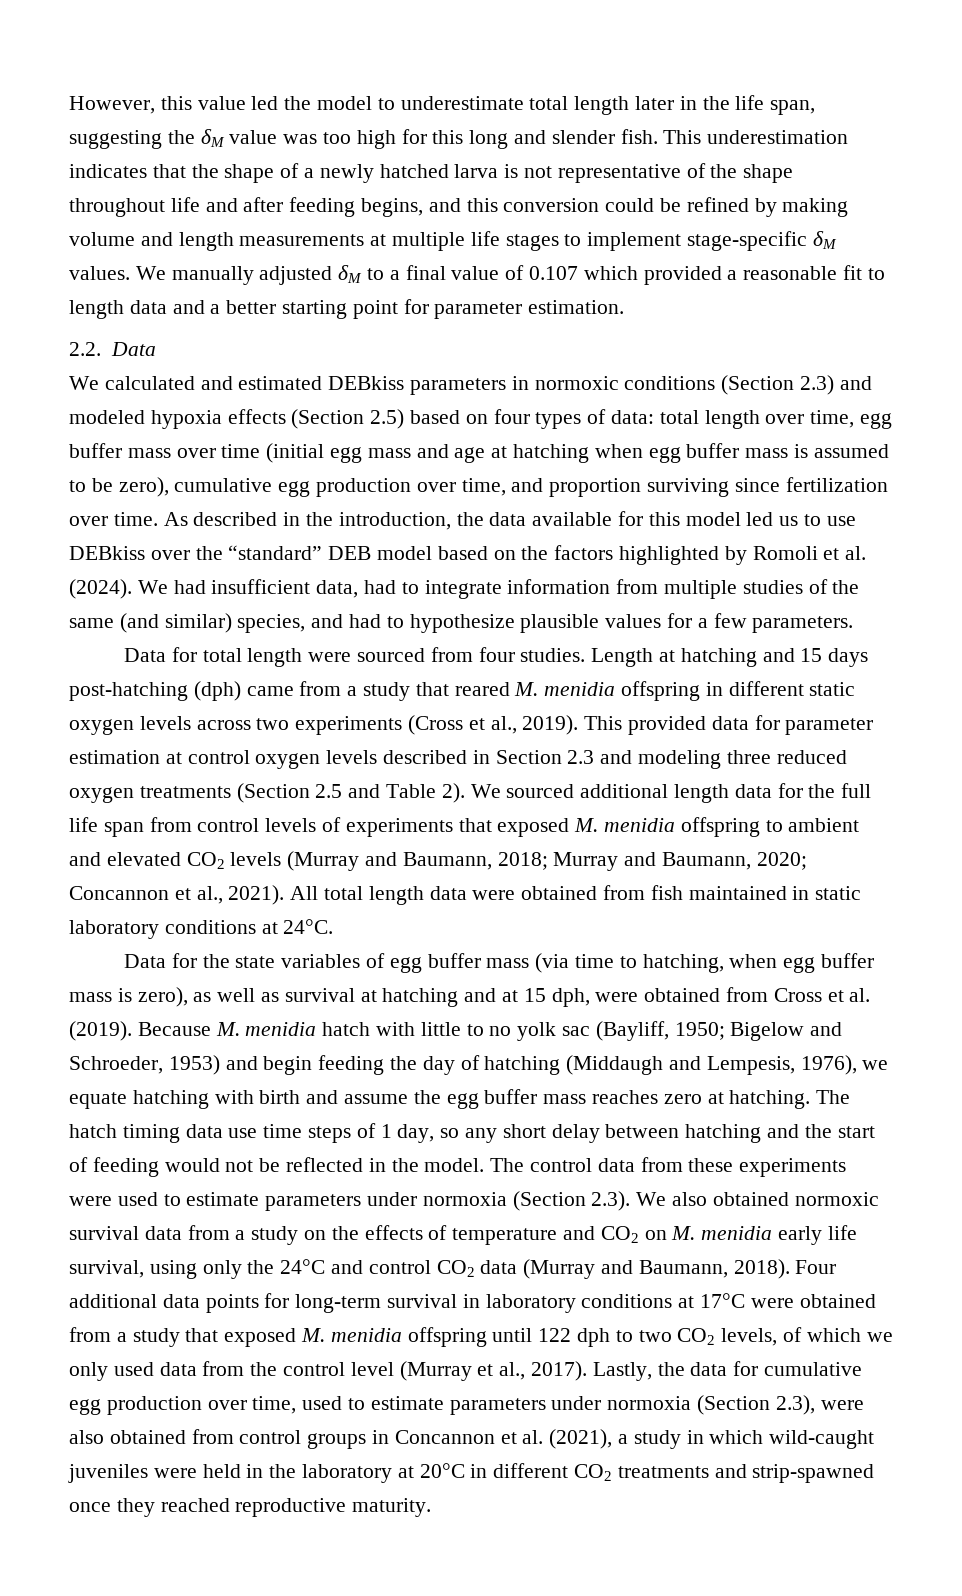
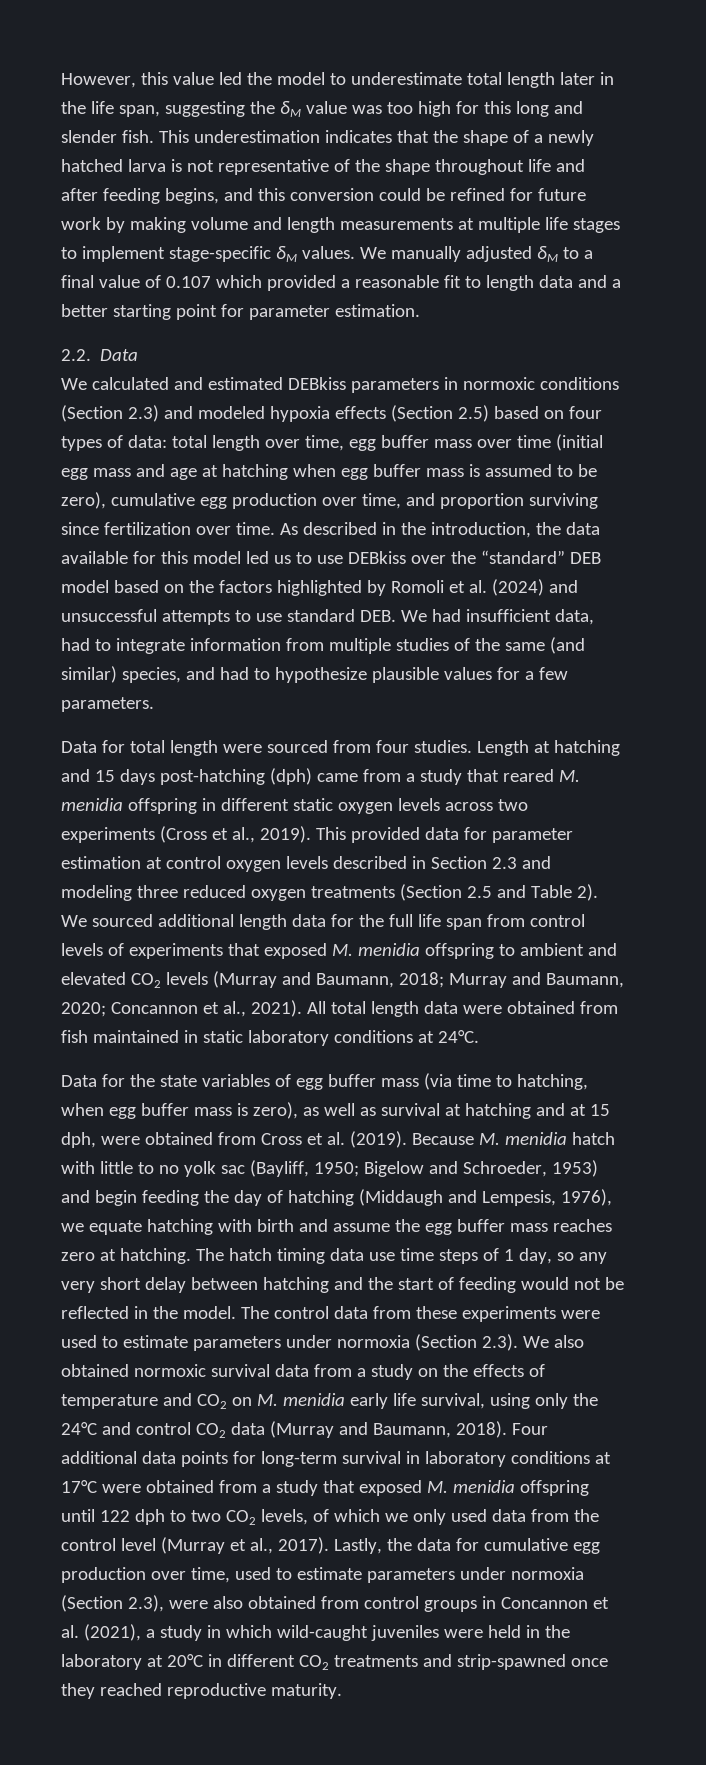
(749, 204) none -> [509,188,586,201] [61,217,101,230] for future work
[69,579,132,599] (2024). -> [491,579,578,596] [61,609,396,625] (2024) and unsuccessful attempts to use standard DEB.
(498, 1135) none -> [61,1281,95,1293] very

